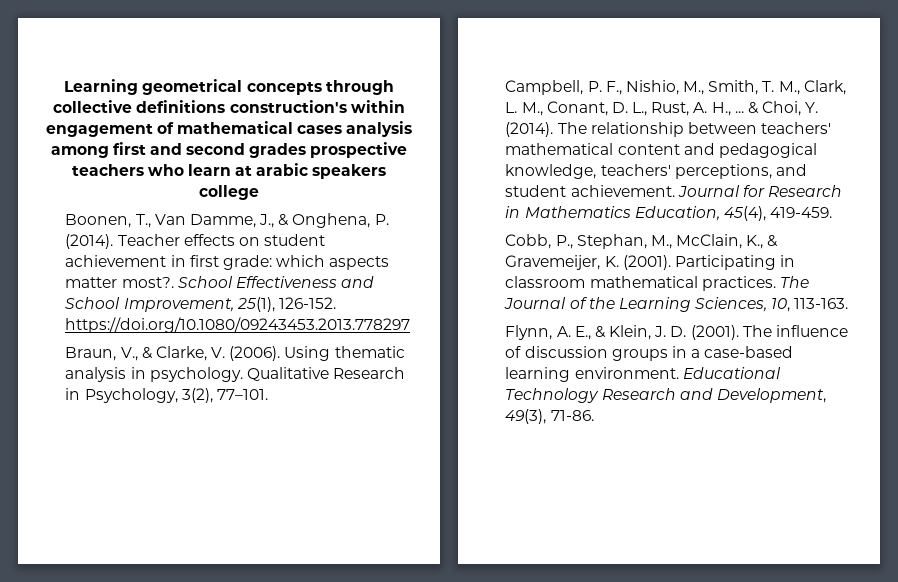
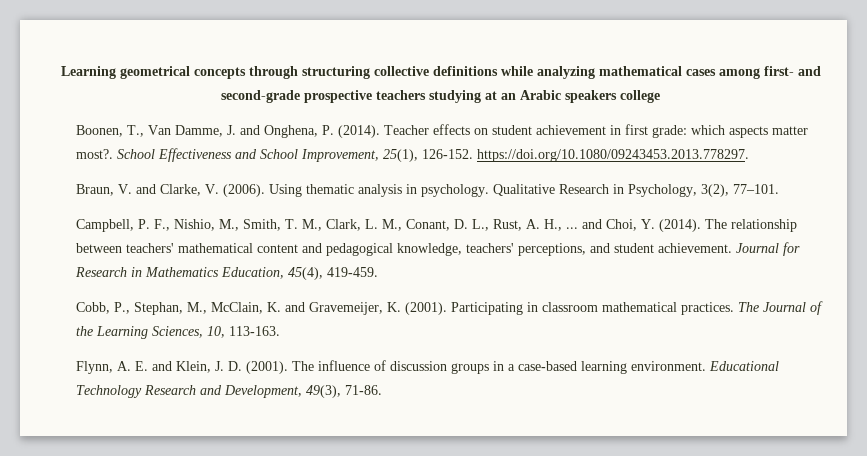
(394, 87) none -> [301,66,370,79] structuring
[229,100,405,113] [45,121,413,137] [50,142,408,158] [71,163,309,176] construction's within engagement of mathematical cases analysis among first and second grades prospective teachers who learn at arabic -> [500,66,821,79] [221,90,561,103] while analyzing mathematical cases among first- and second-grade prospective teachers studying at an Arabic
[259,214,290,228] J., & -> [227,125,261,135] J. and
[65,317,411,333] https://doi.org/10.1080/09243453.2013.778297 -> [477,149,750,162] https://doi.org/10.1080/09243453.2013.778297.
[120,347,153,361] V., & -> [118,184,157,194] V. and
[747,102,759,114] & -> [582,219,603,229] and
[746,235,779,249] K., & -> [267,302,306,312] K. and
[574,326,606,340] E., & -> [135,361,173,371] E. and

